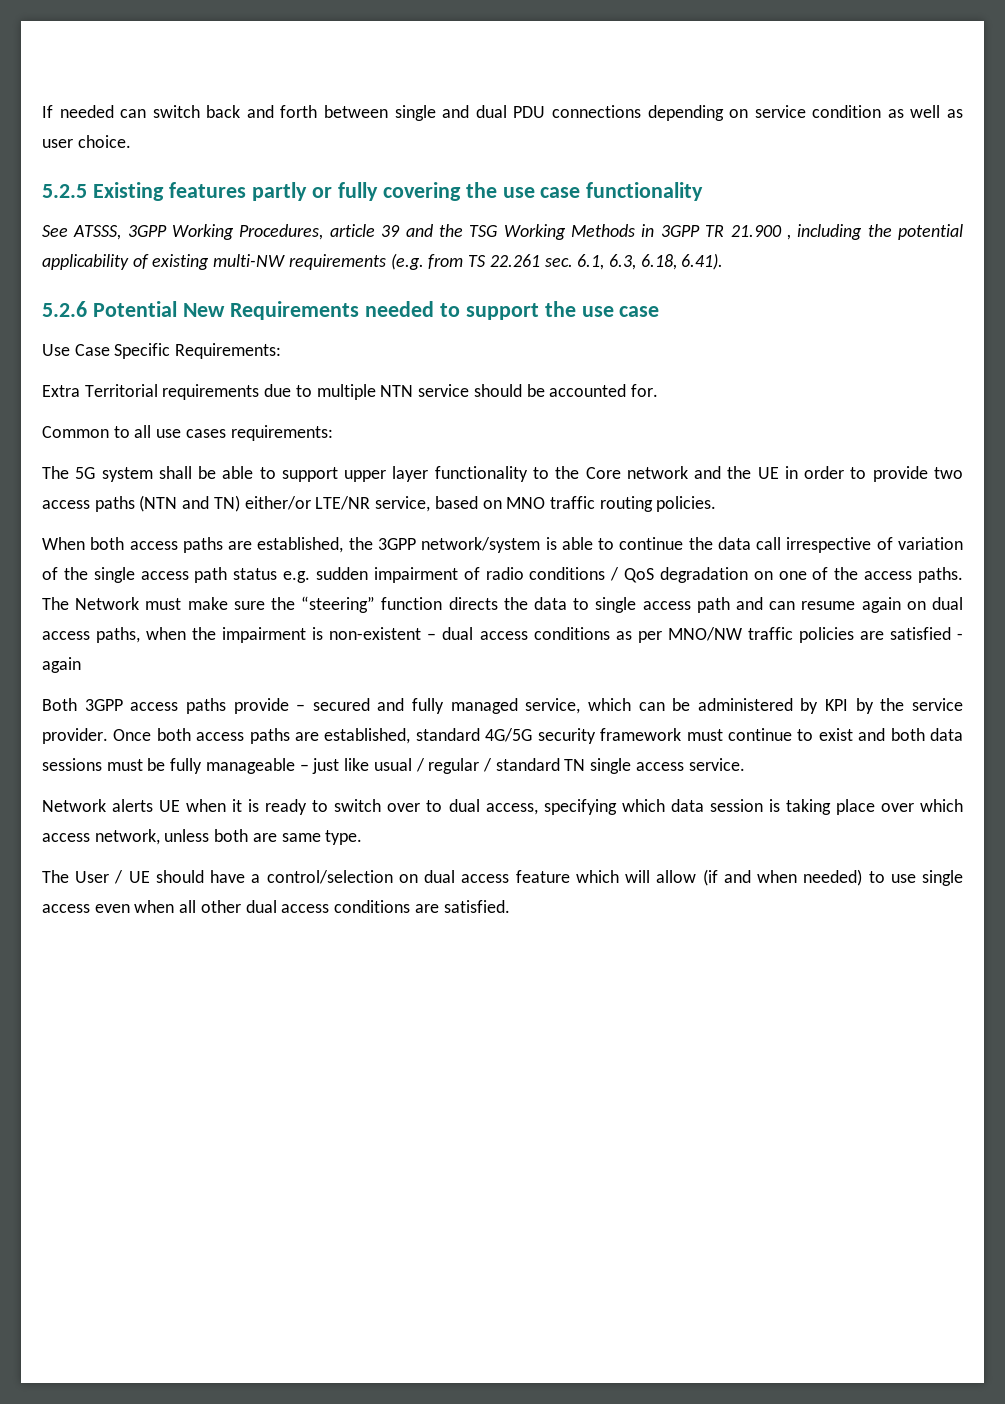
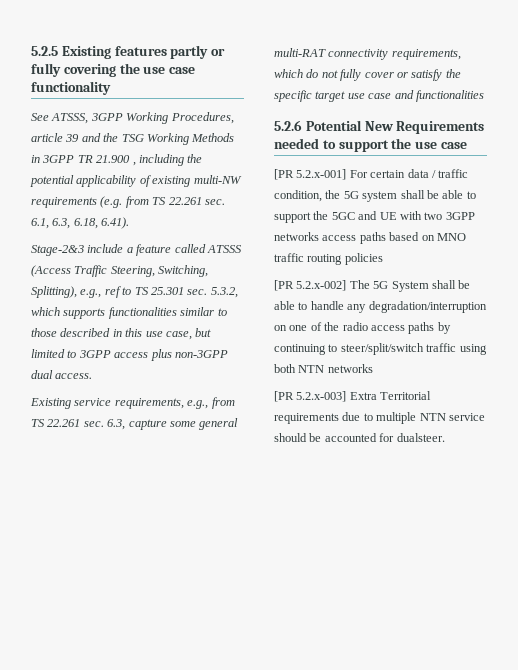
[42,105,963,121] [42,135,131,148] If needed can switch back and forth between single and dual PDU connections depending on service condition as well as user choice. // -> (31, 51) none
(724, 261) none -> [31,244,242,256] [31,265,209,277] [31,286,238,298] [31,307,227,319] [31,328,212,340] [31,349,228,361] [31,370,93,379] [30,397,235,409] [31,418,239,430] [274,48,461,60] [274,69,461,81] [274,90,484,102] // Stage-2&3 include a feature called ATSSS (Access Traffic Steering, Switching, Splitting), e.g., ref to TS 25.301 sec. 5.3.2, which supports functionalities similar to those described in this use case, but limited to 3GPP access plus non-3GPP dual access. // Existing service requirements, e.g., from TS 22.261 sec. 6.3, capture some general multi-RAT connectivity requirements, which do not fully cover or satisfy the specific target use case and functionalities
[42,343,282,359] Use Case Specific Requirements: // -> [274,169,469,180] [274,190,476,202] [274,211,475,223] [274,232,466,244] [274,253,383,265] [274,280,471,292] [274,301,487,313] [274,322,451,334] [274,343,487,355] [274,364,373,373] [274,391,347,402] [PR 5.2.x-001] For certain data / traffic condition, the 5G system shall be able to support the 5GC and UE with two 3GPP networks access paths based on MNO traffic routing policies // [PR 5.2.x-002] The 5G System shall be able to handle any degradation/interruption on one of the radio access paths by continuing to steer/split/switch traffic using both NTN networks // [PR 5.2.x-003]
[630,384,658,397] [42,425,333,441] [42,466,963,482] [42,495,717,512] [42,537,964,553] [42,567,964,583] [42,596,964,613] [42,627,963,643] [42,657,81,673] [42,698,964,714] [42,728,963,744] [42,758,745,774] [42,799,963,815] [42,829,363,845] [42,869,963,886] [42,900,510,913] for. // Common to all use cases requirements: // The 5G system shall be able to support upper layer functionality to the Core network and the UE in order to provide two access paths (NTN and TN) either/or LTE/NR service, based on MNO traffic routing policies. // When both access paths are established, the 3GPP network/system is able to continue the data call irrespective of variation of the single access path status e.g. sudden impairment of radio conditions / QoS degradation on one of the access paths. The Network must make sure the “steering” function directs the data to single access path and can resume again on dual access paths, when the impairment is non-existent – dual access conditions as per MNO/NW traffic policies are satisfied - again // Both 3GPP access paths provide – secured and fully managed service, which can be administered by KPI by the service provider. Once both access paths are established, standard 4G/5G security framework must continue to exist and both data sessions must be fully manageable – just like usual / regular / standard TN single access service. // Network alerts UE when it is ready to switch over to dual access, specifying which data session is taking place over which access network, unless both are same type. // The User / UE should have a control/selection on dual access feature which will allow (if and when needed) to use single access even when all other dual access conditions are satisfied. -> [379,433,445,442] for dualsteer.

